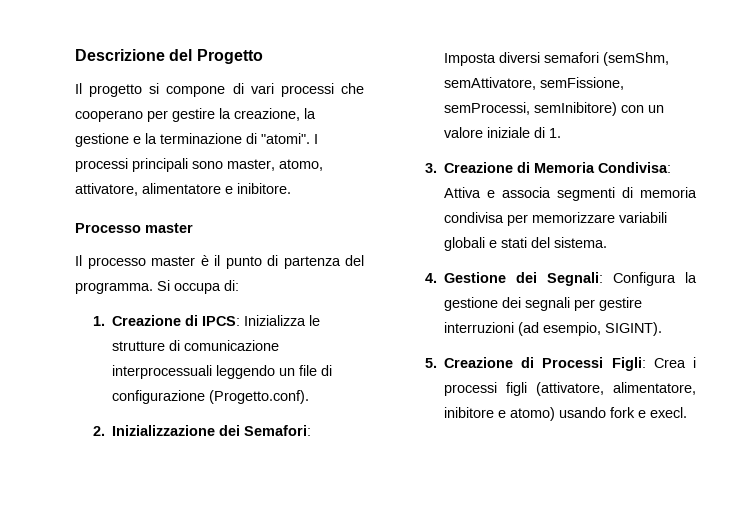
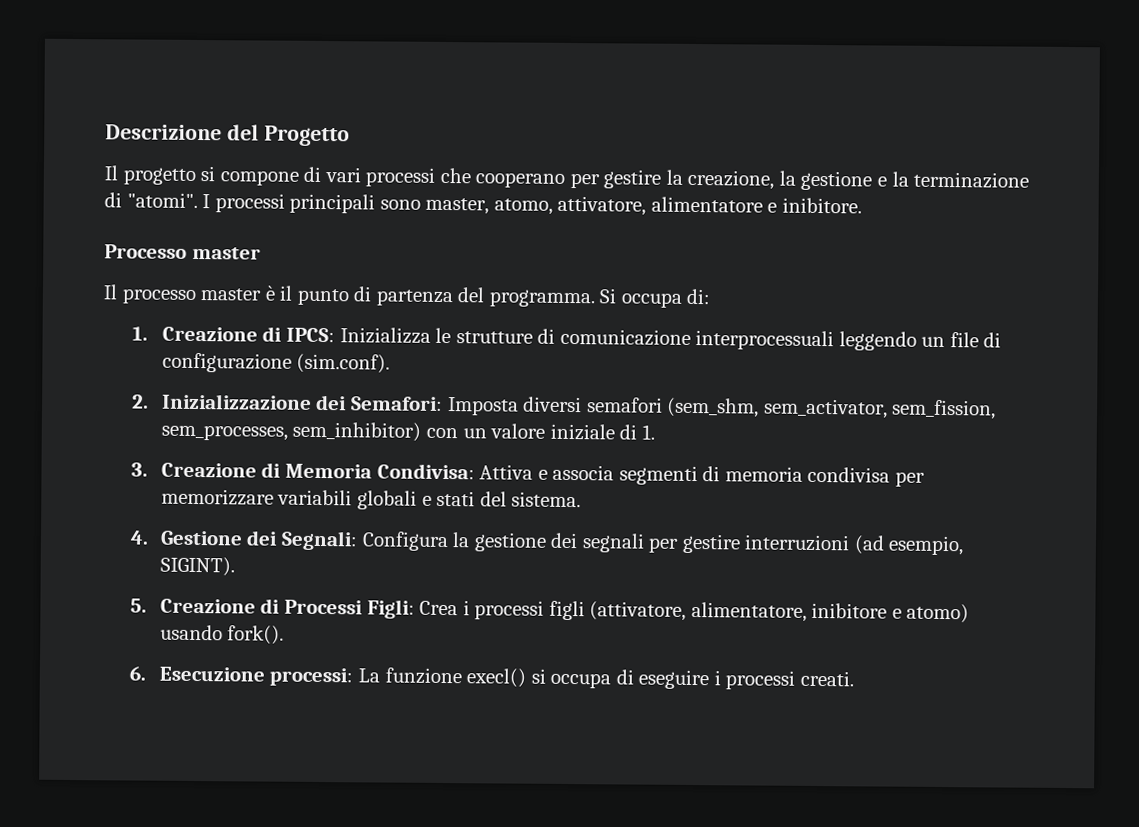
[209,390,310,404] (Progetto.conf). -> [296,353,391,374] (sim.conf).
[603,52,670,66] [444,77,625,90] [444,102,618,116] (semShm, semAttivatore, semFissione, semProcessi, semInibitore) -> [666,397,997,420] [160,421,422,442] (sem_shm, sem_activator, sem_fission, sem_processes, sem_inhibitor)
[610,407,688,418] fork e execl. -> [227,625,285,645] [129,666,854,690] fork(). // 6. Esecuzione processi: La funzione execl() si occupa di eseguire i processi creati.

